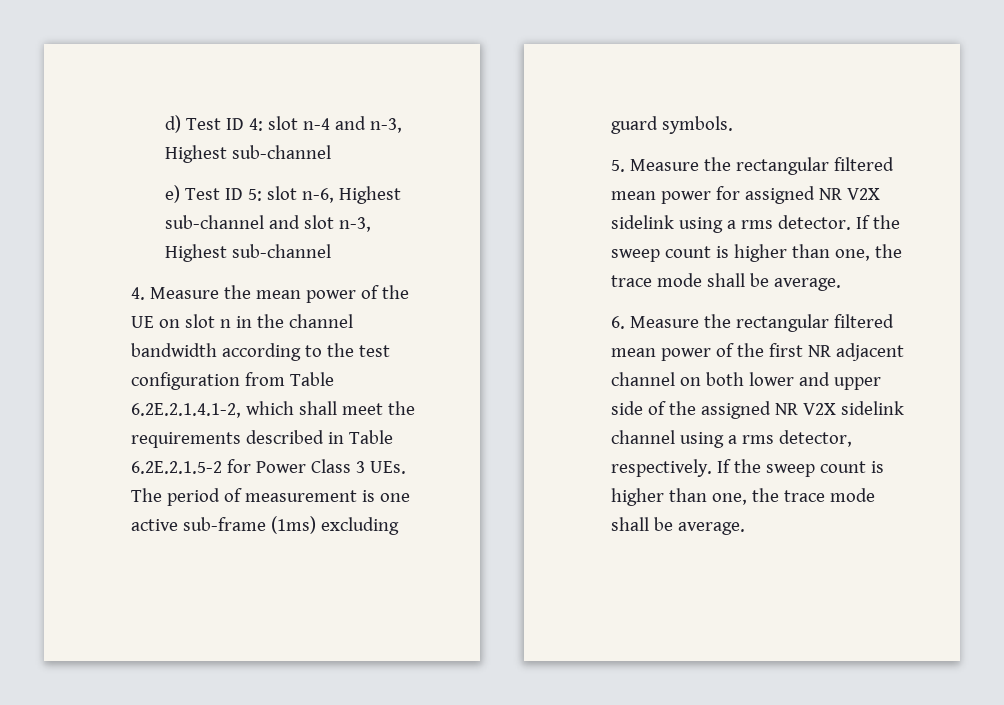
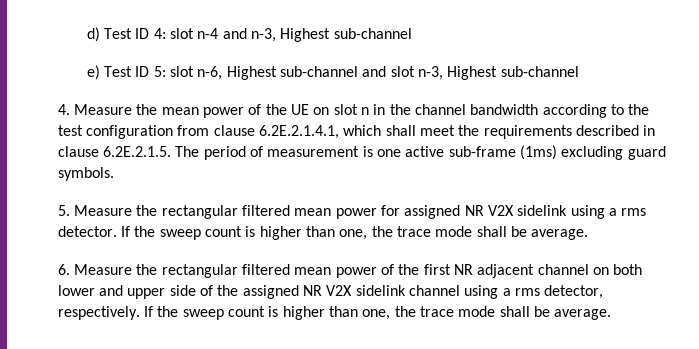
[289,372,334,386] [130,403,241,418] Table 6.2E.2.1.4.1-2, -> [213,125,340,139] clause 6.2E.2.1.4.1,
[348,430,393,444] [130,459,406,474] Table 6.2E.2.1.5-2 for Power Class 3 UEs. -> [57,146,172,157] clause 6.2E.2.1.5.

